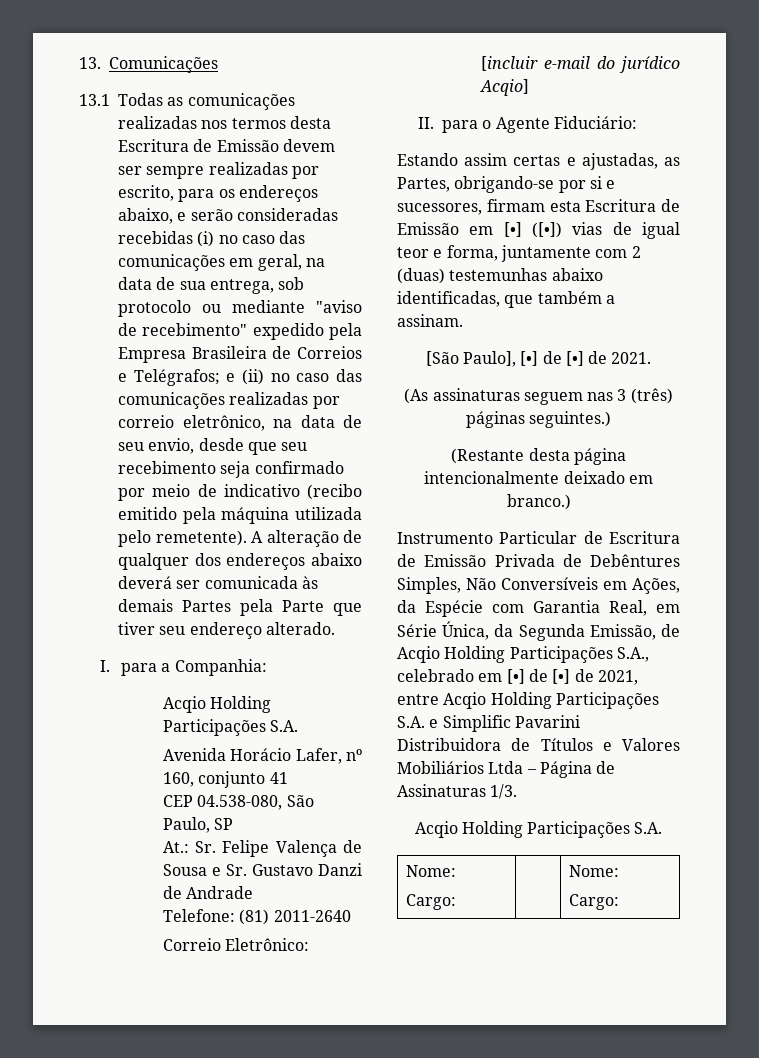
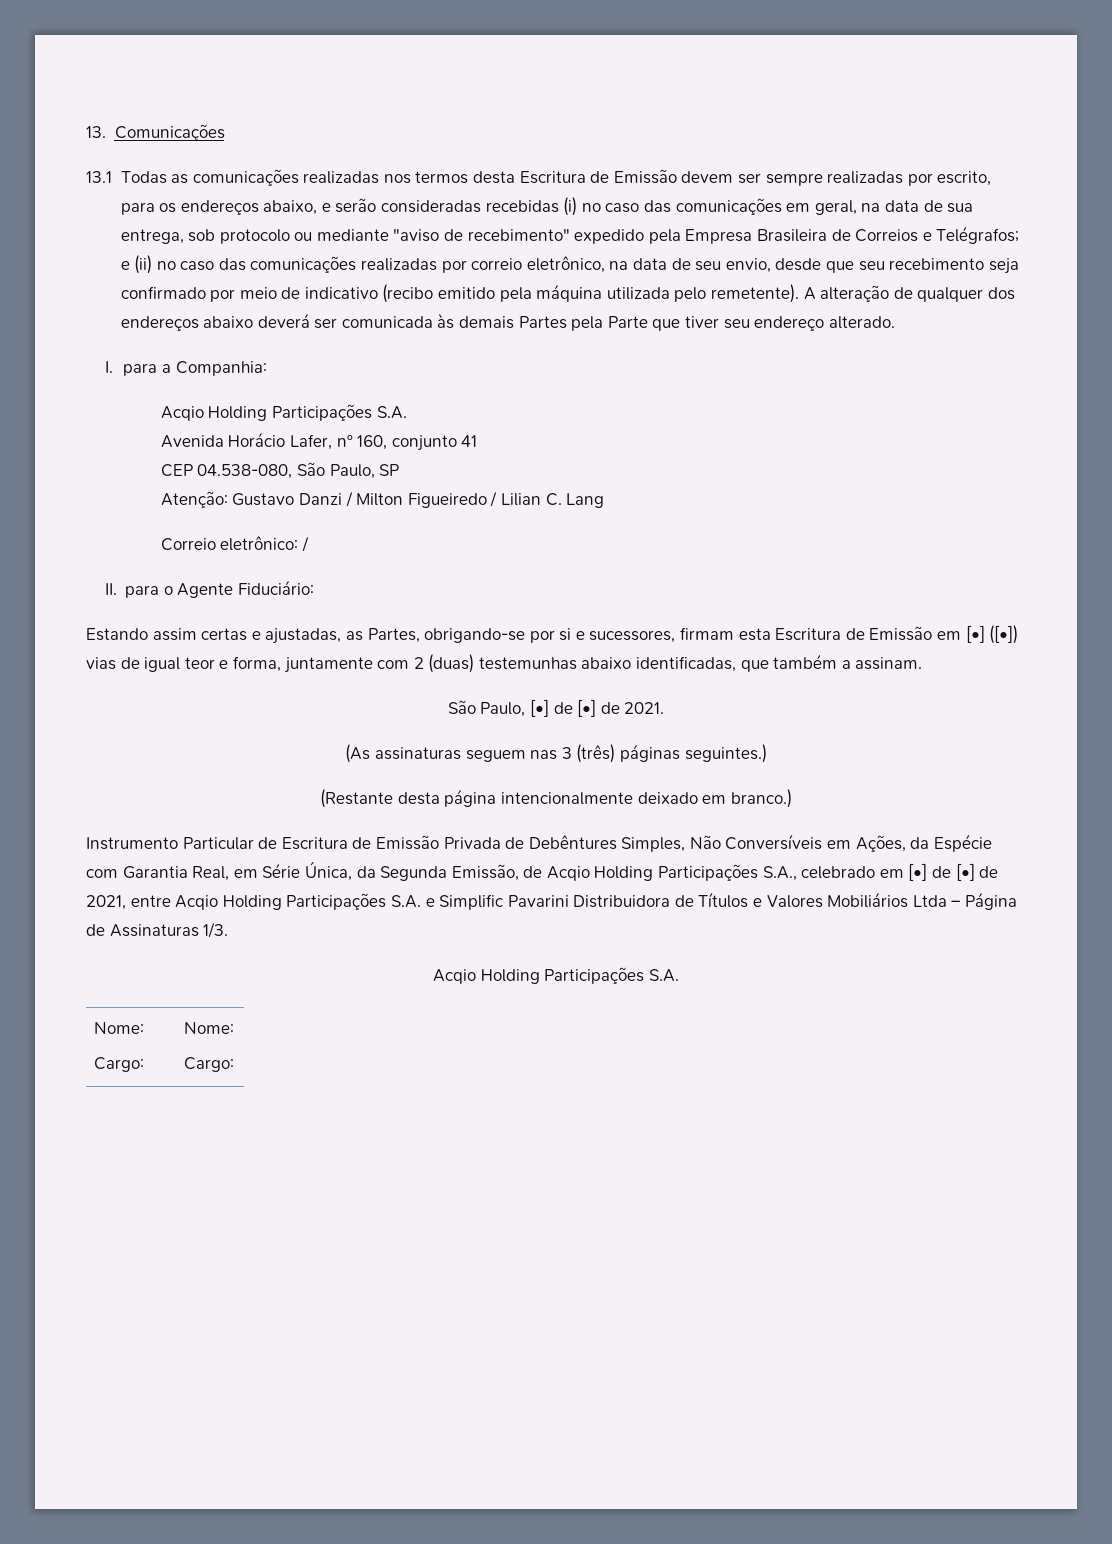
[162,840,363,857] [162,863,363,876] [162,886,254,899] [162,909,351,925] [162,938,310,951] [480,56,680,73] [479,79,529,96] At.: Sr. Felipe Valença de Sousa e Sr. Gustavo Danzi de Andrade // Telefone: (81) 2011-2640 // Correio Eletrônico: [incluir e-mail do jurídico Acqio] -> [160,491,605,508] [160,536,309,552] Atenção: Gustavo Danzi / Milton Figueiredo / Lilian C. Lang // Correio eletrônico: /
[425,351,516,367] [São Paulo], -> [447,700,526,717] São Paulo,

